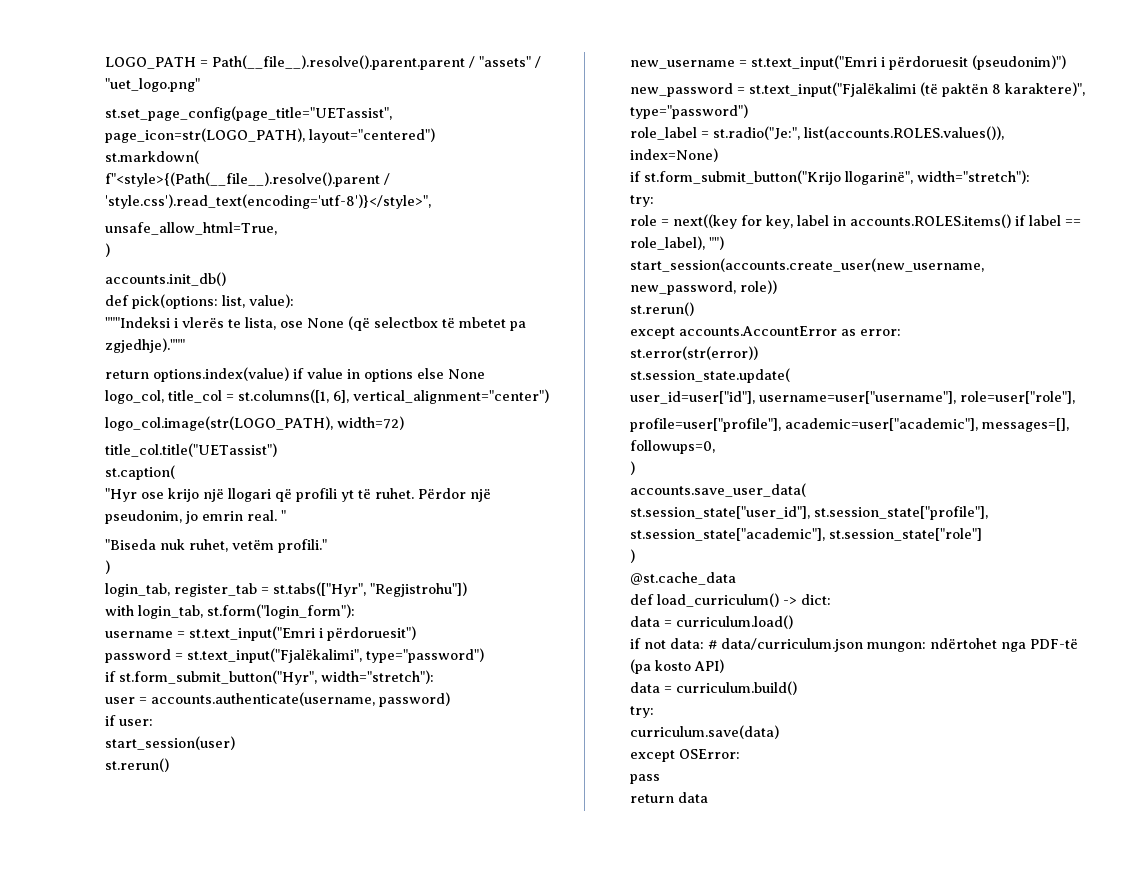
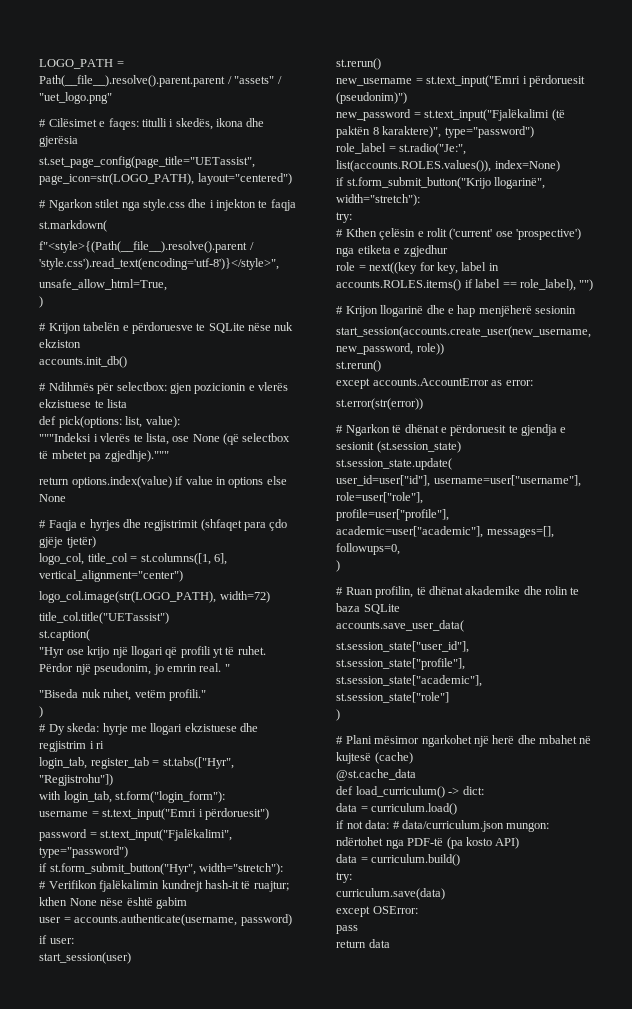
[105,106,393,121] [105,128,436,143] st.set_page_config(page_title="UETassist", page_icon=str(LOGO_PATH), layout="centered") -> [39,118,265,130] [39,136,79,147] [39,156,256,168] [39,173,292,185] [39,199,296,211] # Cilësimet e faqes: titulli i skedës, ikona dhe gjerësia // st.set_page_config(page_title="UETassist", page_icon=str(LOGO_PATH), layout="centered") // # Ngarkon stilet nga style.css dhe i injekton te faqja
[105,272,227,286] accounts.init_db() -> [39,322,294,334] [39,339,82,348] [39,356,128,368] [39,382,289,394] [39,399,128,408] # Krijon tabelën e përdoruesve te SQLite nëse nuk ekziston // accounts.init_db() // # Ndihmës për selectbox: gjen pozicionin e vlerës ekzistuese te lista
(486, 374) none -> [39,519,288,531] [39,536,96,548] // # Faqja e hyrjes dhe regjistrimit (shfaqet para çdo gjëje tjetër)
(111, 567) none -> [39,723,259,735] [39,741,105,752] // # Dy skeda: hyrje me llogari ekzistuese dhe regjistrim i ri
(435, 677) none -> [39,880,289,892] [39,897,187,909] // # Verifikon fjalëkalimin kundrejt hash-it të ruajtur; kthen None nëse është gabim
(655, 201) none -> [336,228,582,240] [336,245,448,257] // # Kthen çelësin e rolit ('current' ose 'prospective') nga etiketa e zgjedhur
(725, 243) none -> [336,305,577,317] // # Krijon llogarinë dhe e hap menjëherë sesionin
(759, 353) none -> [336,424,567,436] [336,441,461,453] // # Ngarkon të dhënat e përdoruesit te gjendja e sesionit (st.session_state)
(636, 468) none -> [336,586,580,598] [336,603,400,614] // # Ruan profilin, të dhënat akademike dhe rolin te baza SQLite
(636, 556) none -> [336,735,592,747] [336,752,413,764] // # Plani mësimor ngarkohet një herë dhe mbahet në kujtesë (cache)

